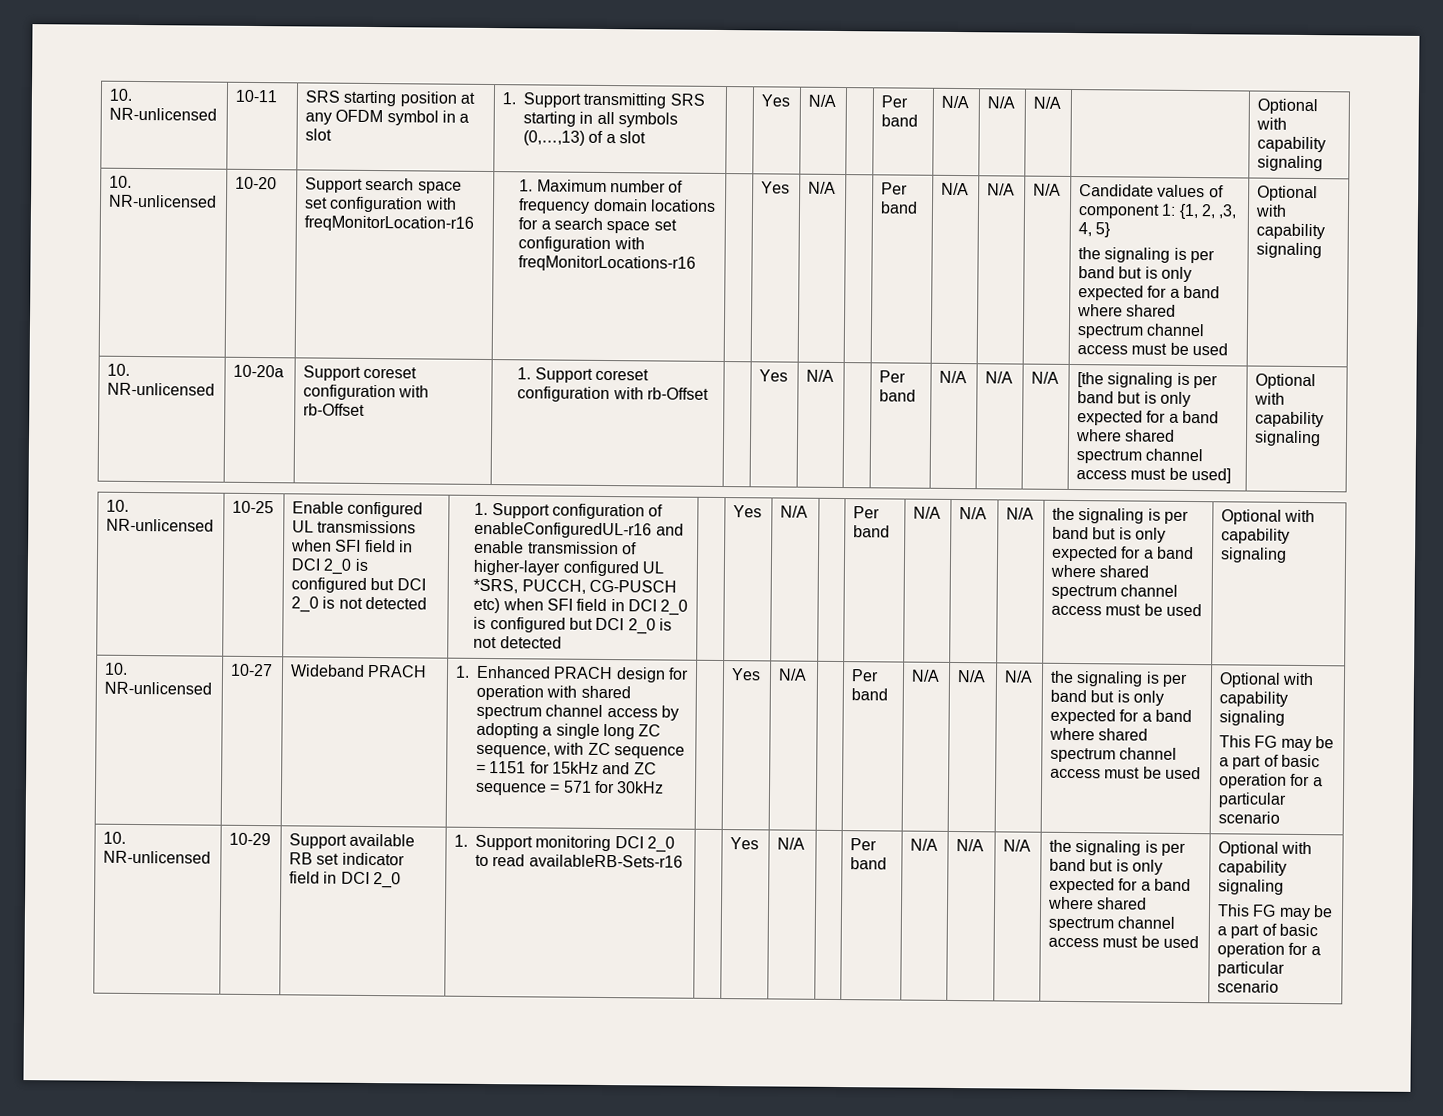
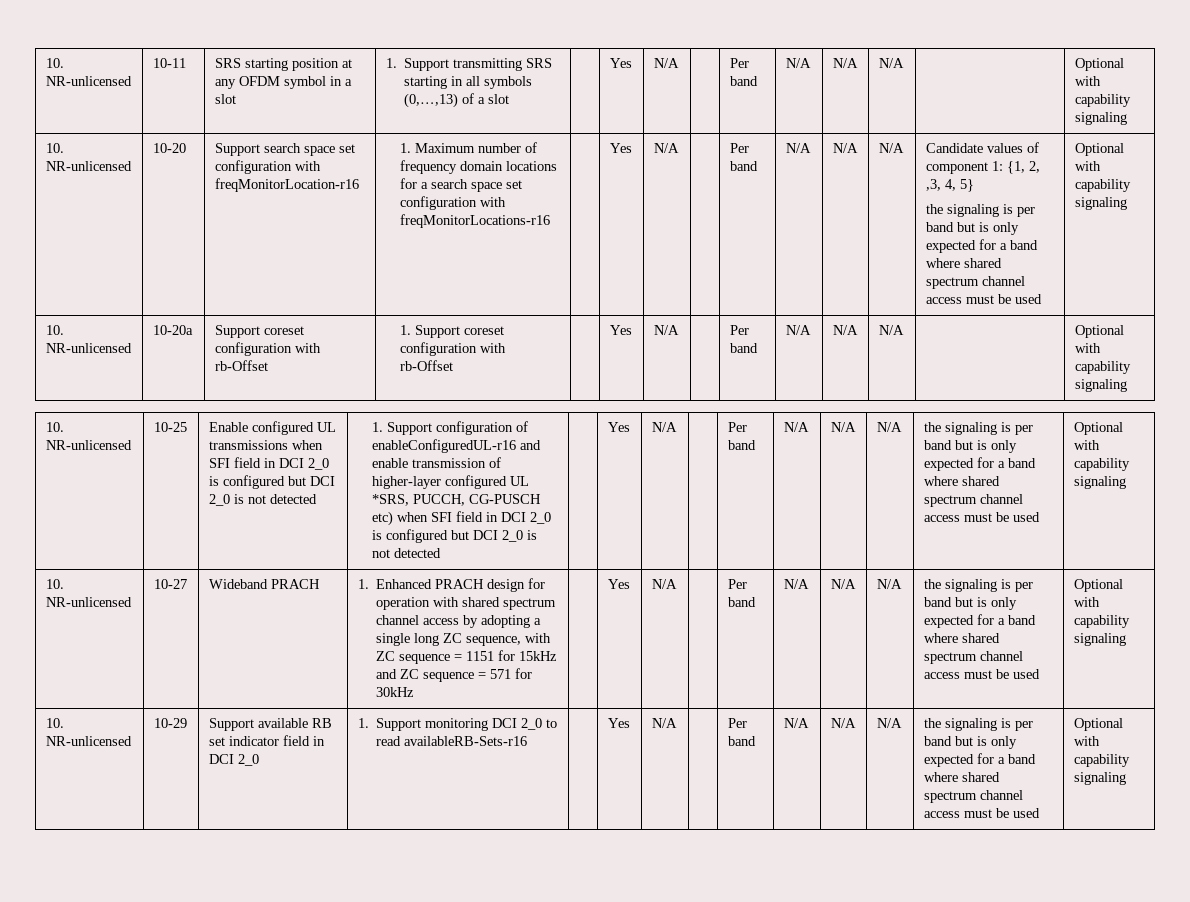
[1077,372,1219,389] [1077,391,1192,408] [1077,410,1220,426] [1076,429,1176,442] [1076,448,1204,464] [1076,467,1232,484] [the signaling is per band but is only expected for a band where shared spectrum channel access must be used] -> (904, 330) none
[1219,735,1335,752] [1219,754,1321,770] [1219,773,1323,789] [1218,792,1288,808] [1218,811,1281,824] // This FG may be a part of basic operation for a particular scenario -> (1126, 639) none
[1217,904,1334,921] [1217,923,1319,939] [1217,942,1321,958] [1217,961,1286,977] [1217,980,1280,993] // This FG may be a part of basic operation for a particular scenario -> (1126, 778) none

